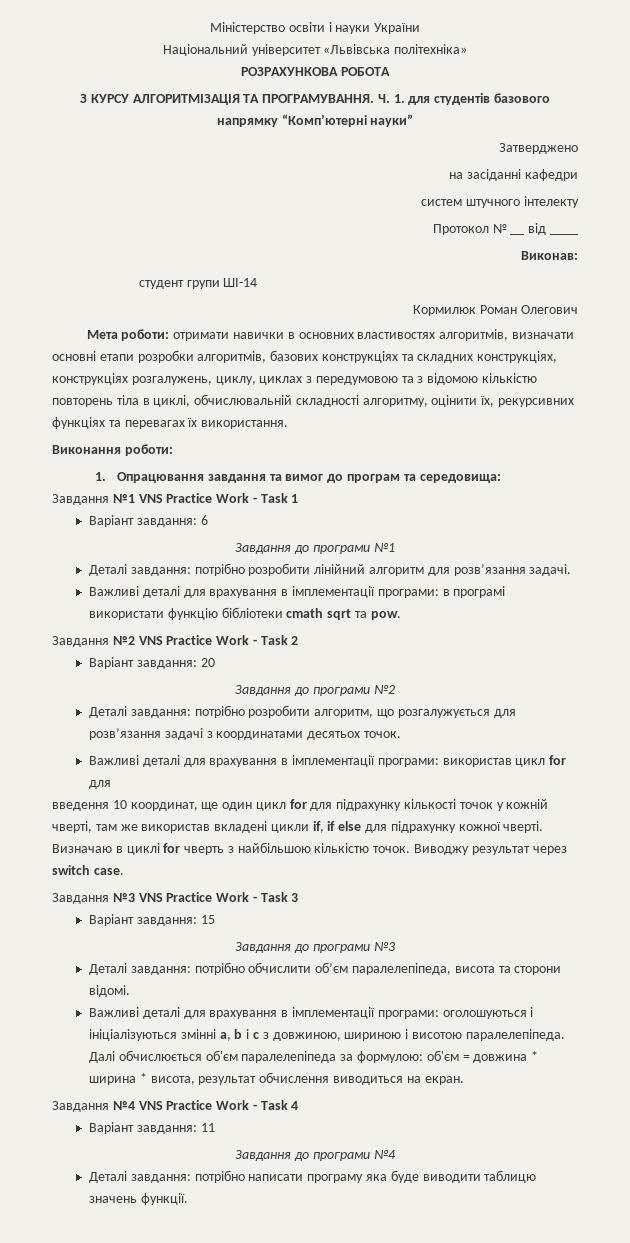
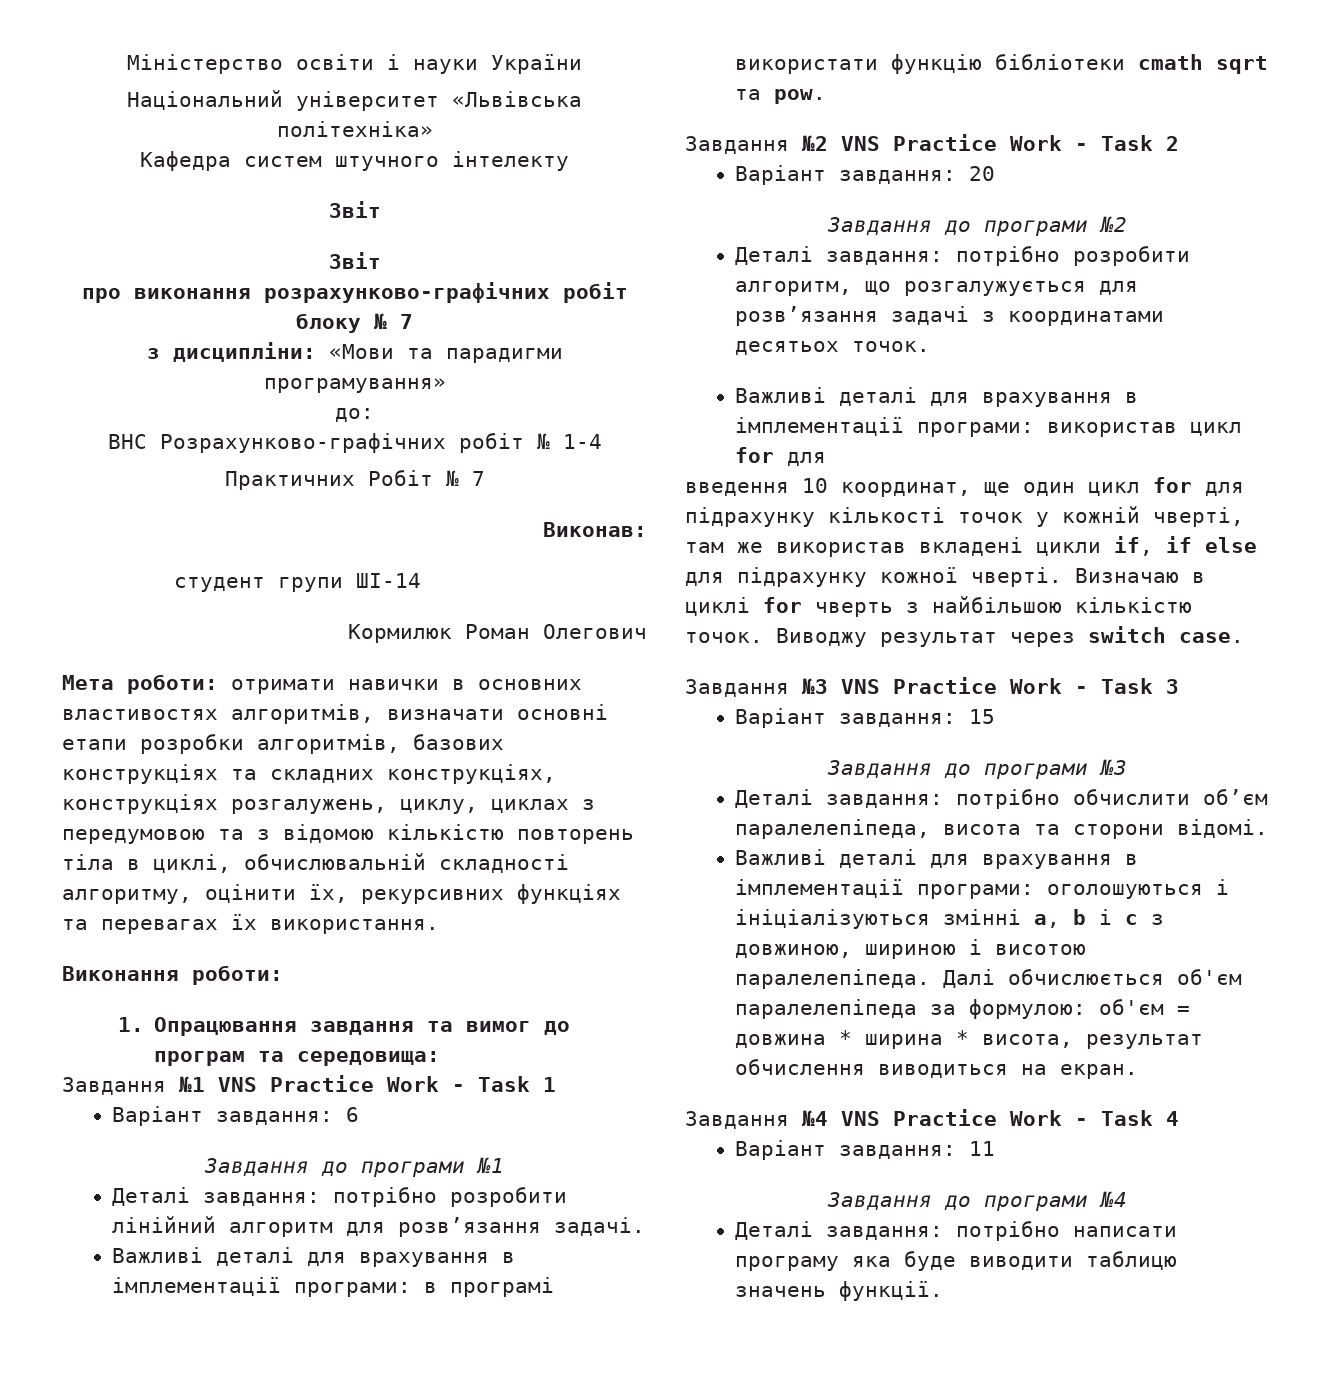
[241,67,390,76] [79,93,551,105] [216,114,414,127] [499,143,578,154] [449,169,578,181] [421,196,579,208] [432,224,507,235] [510,223,578,235] РОЗРАХУНКОВА РОБОТА // З КУРСУ АЛГОРИТМІЗАЦІЯ ТА ПРОГРАМУВАННЯ. Ч. 1. для студентів базового напрямку “Комп’ютерні науки” // Затверджено // на засіданні кафедри // систем штучного інтелекту // Протокол № __ від ____ -> [140,151,569,171] [328,201,381,218] [328,252,381,269] [81,282,628,303] [296,313,413,333] [146,342,563,363] [263,378,446,393] [335,408,374,422] [107,433,602,453] [224,470,485,490] Кафедра систем штучного інтелекту // Звіт // Звіт // про виконання розрахунково-графічних робіт блоку № 7 // з дисципліни: «Мови та парадигми програмування» // до: // ВНС Розрахунково-графічних робіт № 1-4 // Практичних Робіт № 7

